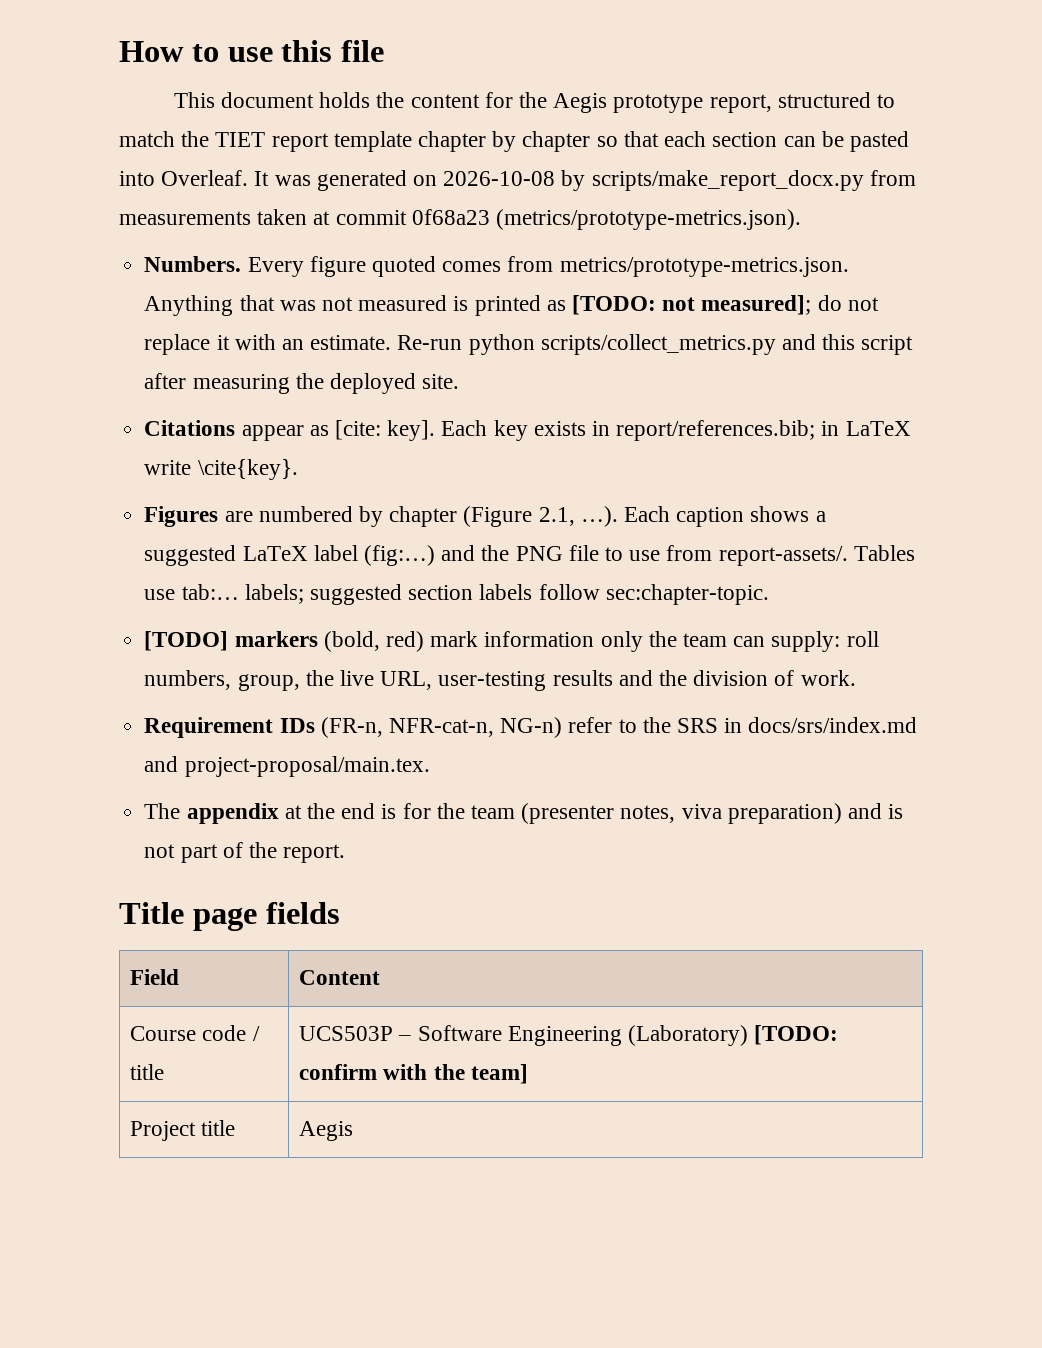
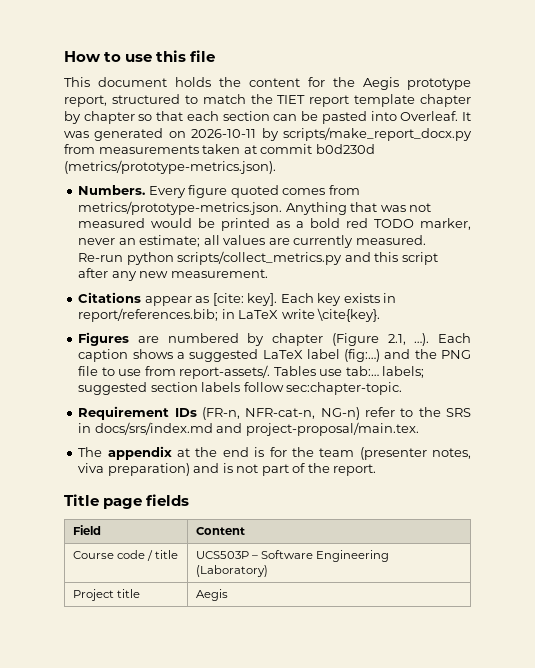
[443,171,556,186] 2026-10-08 -> [191,129,257,138] 2026-10-11
[411,209,490,225] 0f68a23 -> [315,144,375,154] b0d230d
[453,295,879,316] [144,334,392,355] is printed as [TODO: not measured]; do not replace it with an estimate. -> [151,218,472,231] [78,235,426,248] would be printed as a bold red TODO marker, never an estimate; all values are currently measured.
[192,373,460,394] measuring the deployed site. -> [111,269,268,281] any new measurement.
[144,631,879,652] [144,670,856,691] // [TODO] markers (bold, red) mark information only the team can supply: roll numbers, group, the live URL, user-testing results and the division of work. -> (403, 388) none
[754,1025,839,1045] [299,1064,528,1084] [TODO: confirm with the team] -> (268, 571) none

